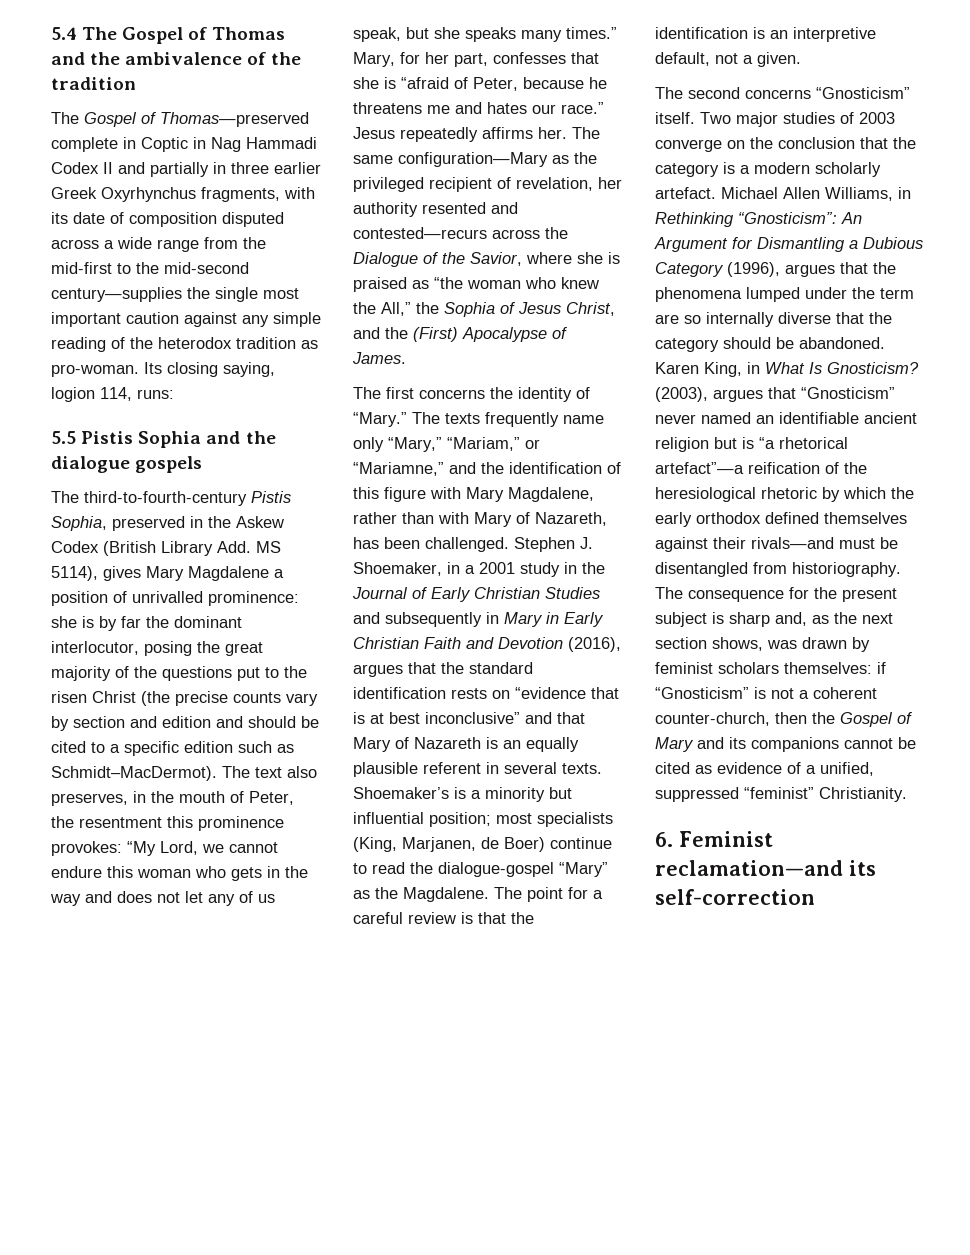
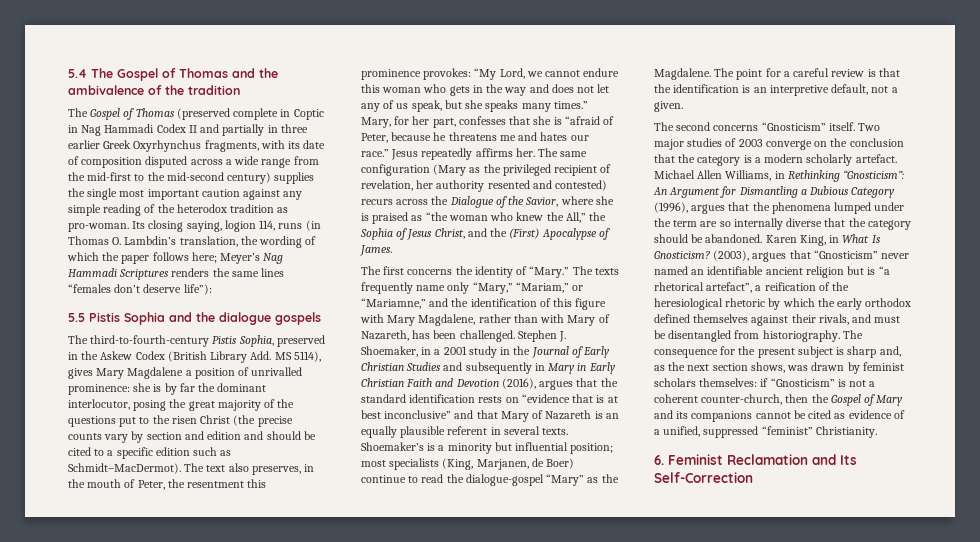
[160,112,309,127] Thomas—preserved -> [135,108,230,120] Thomas (preserved
[51,287,182,302] century—supplies -> [227,172,315,184] century) supplies
[137,389,174,399] runs: -> [278,220,321,231] [68,236,317,248] [67,252,284,264] [68,268,285,280] [68,284,212,295] runs (in Thomas O. Lambdin’s translation, the wording of which the paper follows here; Meyer’s Nag Hammadi Scriptures renders the same lines “females don’t deserve life”):
[398,152,548,167] configuration—Mary -> [361,164,467,176] configuration (Mary
[353,227,487,239] contested—recurs -> [555,180,608,191] [361,199,393,205] contested) recurs
[655,462,744,474] artefact”—a -> [706,282,762,293] artefact”, a
[751,537,834,549] rivals—and -> [818,314,872,325] rivals, and
[655,860,876,876] [655,889,815,905] reclamation—and its self-correction -> [727,454,857,465] [654,472,753,483] Reclamation and Its Self-Correction

